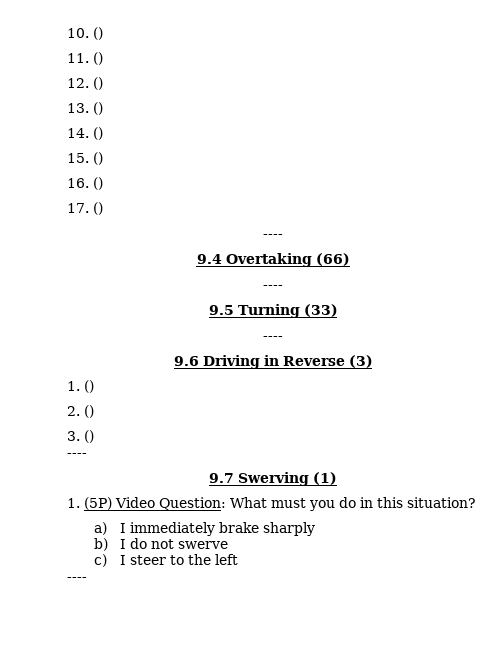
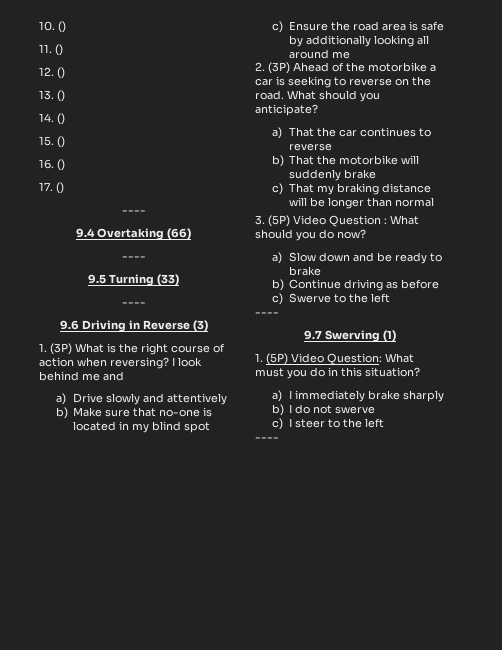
[84,380,94,393] [67,405,94,418] [67,430,94,443] () // 2. () // 3. () -> [50,343,225,355] [39,357,202,369] [39,371,124,381] [55,393,227,405] [55,407,213,419] [73,421,211,433] [271,21,444,33] [288,35,429,47] [288,49,350,59] [255,62,436,74] [255,76,431,88] [255,90,380,102] [255,104,318,116] [271,127,431,139] [288,143,332,151] [271,155,420,167] [289,169,377,181] [271,183,431,195] [288,197,434,209] [255,215,419,227] [255,229,366,241] [271,252,442,264] [288,266,321,276] [271,279,440,291] [271,293,390,305] (3P) What is the right course of action when reversing? I look behind me and // a) Drive slowly and attentively // b) Make sure that no-one is located in my blind spot // c) Ensure the road area is safe by additionally looking all around me // 2. (3P) Ahead of the motorbike a car is seeking to reverse on the road. What should you anticipate? // a) That the car continues to reverse // b) That the motorbike will suddenly brake // c) That my braking distance will be longer than normal // 3. (5P) Video Question : What should you do now? // a) Slow down and be ready to brake // b) Continue driving as before // c) Swerve to the left

